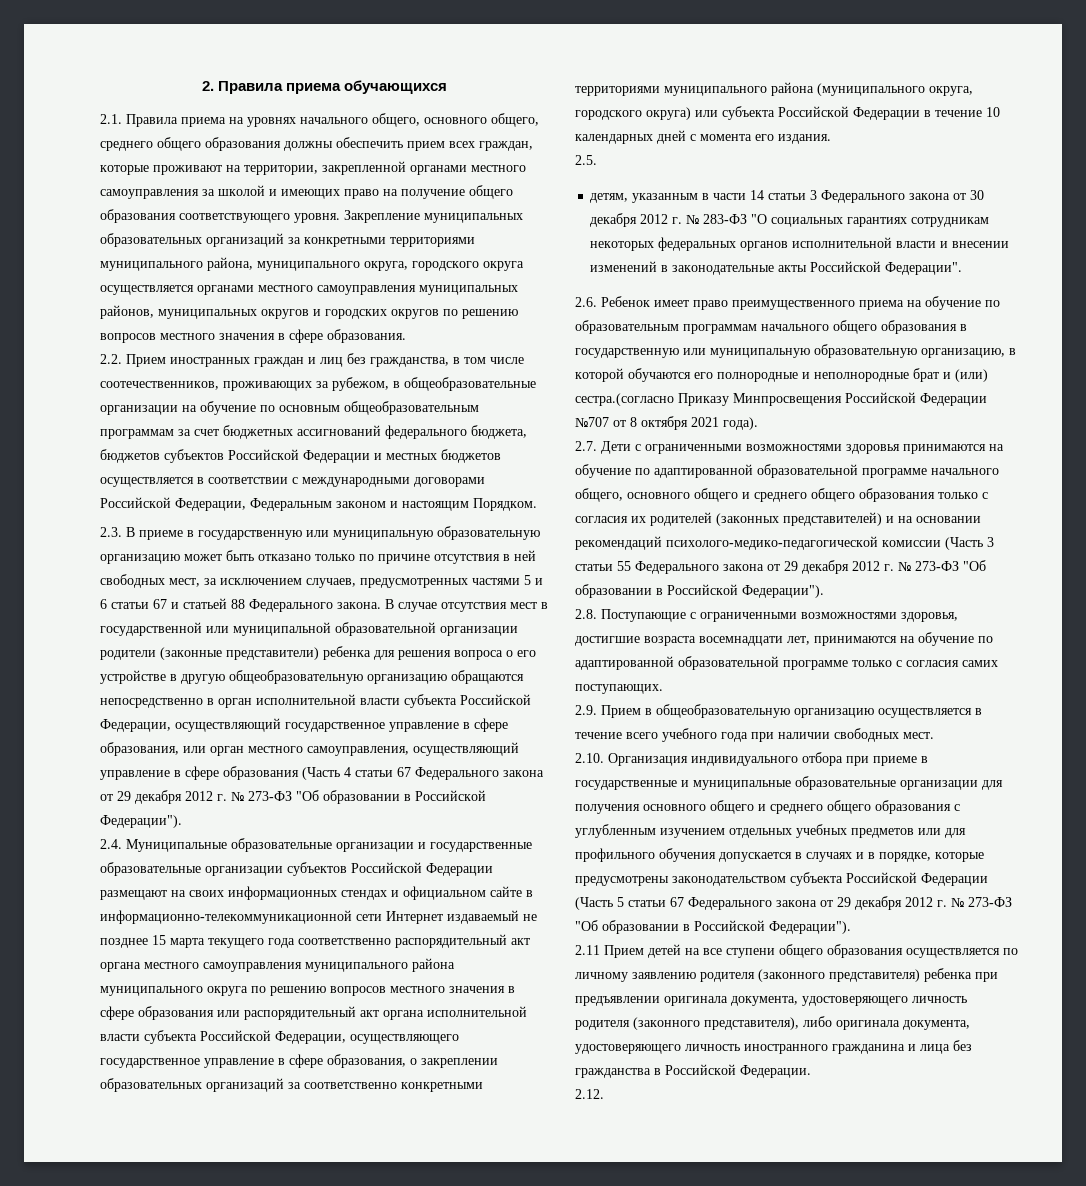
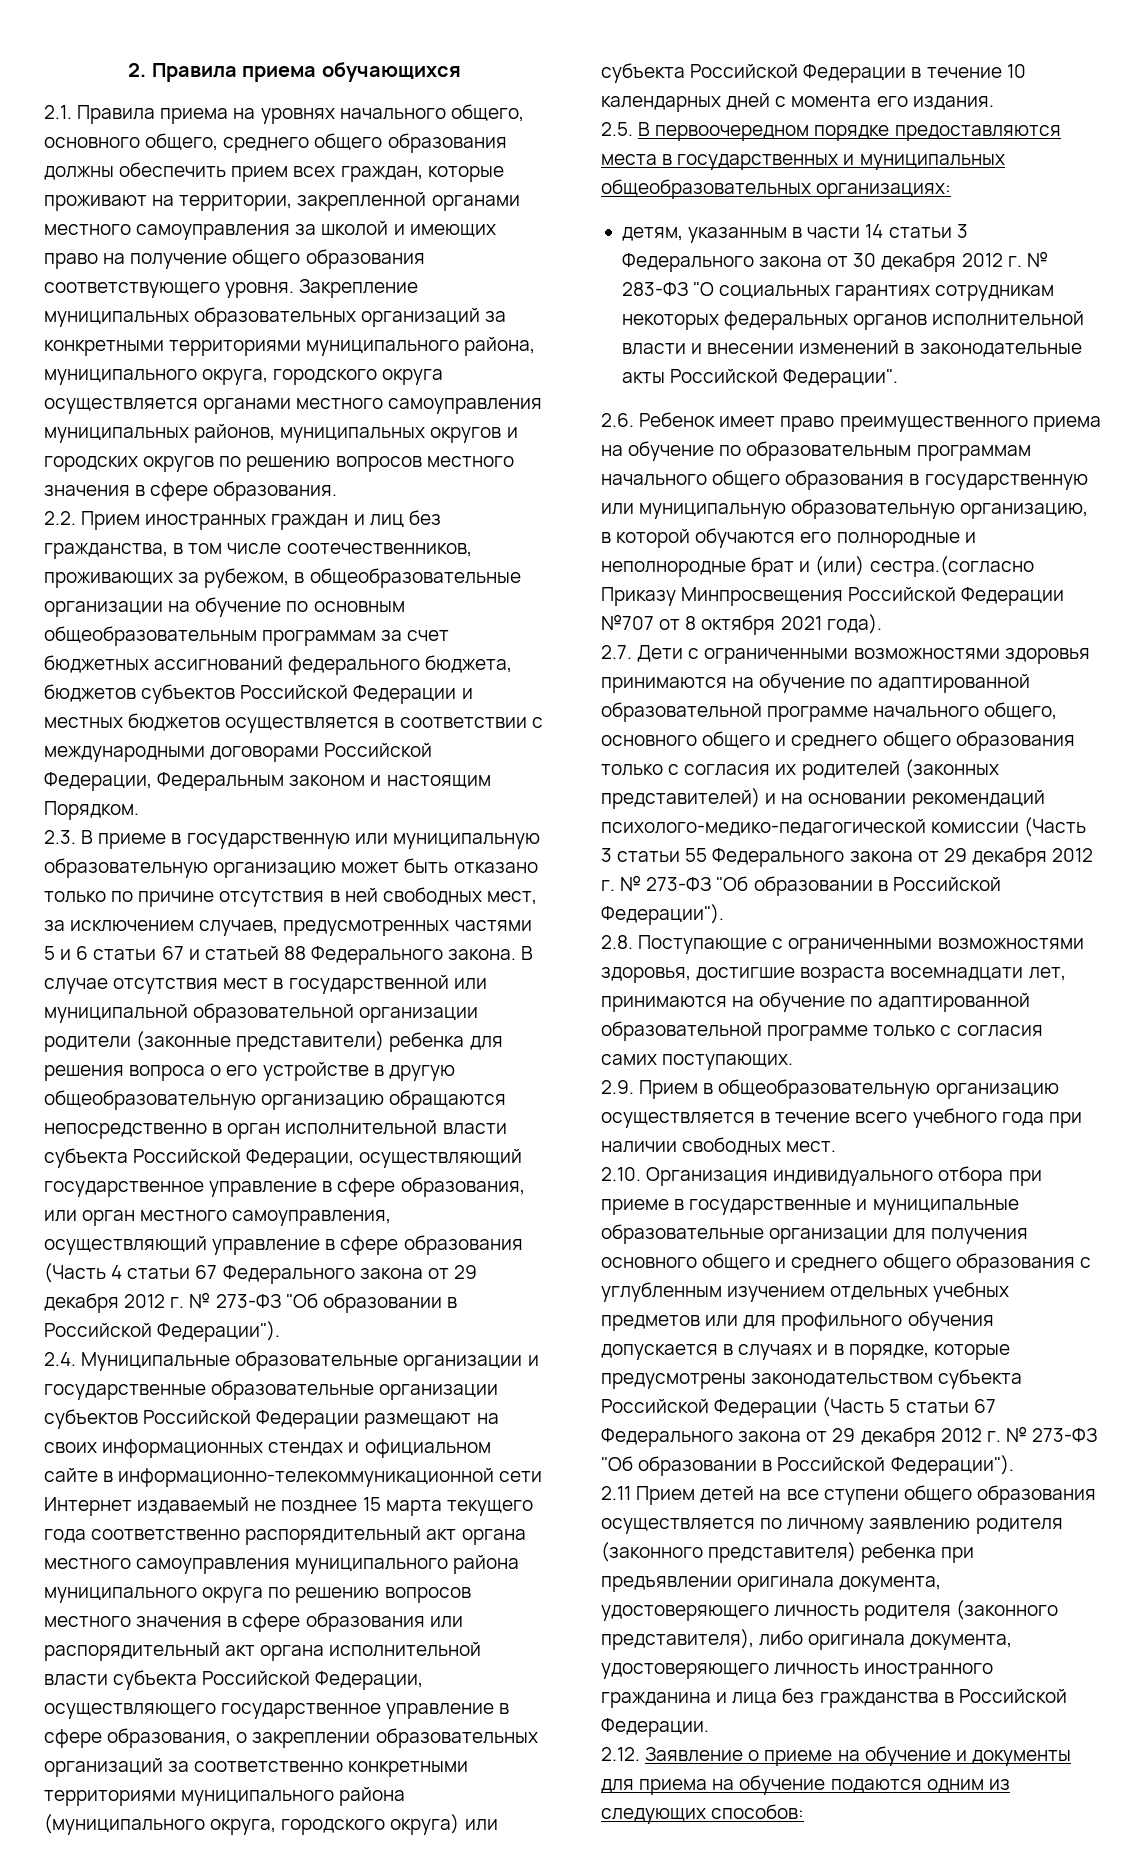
(597, 160) none -> [638,122,1061,141] [601,154,1005,170] [601,179,952,199] В первоочередном порядке предоставляются места в государственных и муниципальных общеобразовательных организациях:
(604, 1094) none -> [645,1746,1071,1766] [601,1775,1010,1795] [601,1804,805,1824] Заявление о приеме на обучение и документы для приема на обучение подаются одним из следующих способов:

